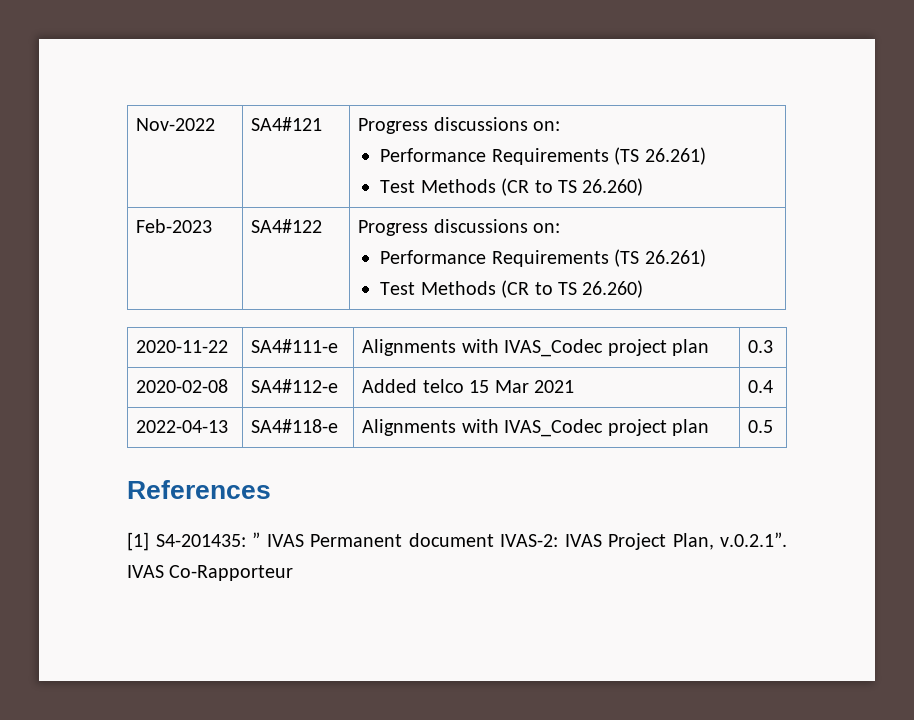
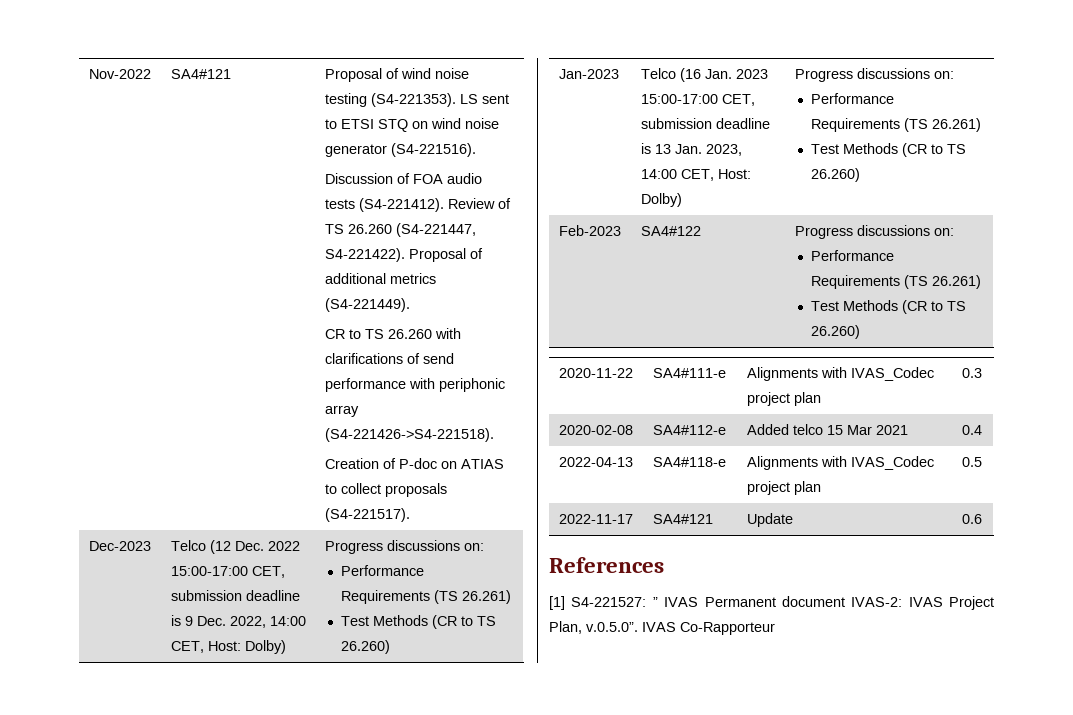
(323, 124) none -> [324,68,469,82] [324,93,509,107] [324,118,499,132] [324,143,476,157] [324,173,482,184] [324,198,511,212] [324,223,476,237] [324,248,483,262] [324,273,436,284] [324,298,410,312] [324,328,461,339] [324,353,454,364] [324,378,505,392] [324,405,359,417] [324,428,494,442] [324,458,504,469] [324,483,447,497] [324,508,410,522] [88,541,151,551] [170,540,300,554] [170,566,285,578] [170,590,300,601] [170,615,306,628] [170,640,286,654] [324,540,484,554] [340,565,424,576] [340,590,511,604] [340,615,496,629] [340,640,390,654] [558,69,619,79] [640,68,768,82] [640,94,755,106] [640,118,770,129] [640,143,742,156] [640,169,751,181] [640,193,682,207] | Proposal of wind noise testing (S4-221353). LS sent to ETSI STQ on wind noise generator (S4-221516). // Discussion of FOA audio tests (S4-221412). Review of TS 26.260 (S4-221447, S4-221422). Proposal of additional metrics (S4-221449). // CR to TS 26.260 with clarifications of send performance with periphonic array (S4-221426->S4-221518). // Creation of P-doc on ATIAS to collect proposals (S4-221517). // Dec-2023 | Telco (12 Dec. 2022 15:00-17:00 CET, submission deadline is 9 Dec. 2022, 14:00 CET, Host: Dolby) | Progress discussions on: // Performance Requirements (TS 26.261) // Test Methods (CR to TS 26.260) // Jan-2023 | Telco (16 Jan. 2023 15:00-17:00 CET, submission deadline is 13 Jan. 2023, 14:00 CET, Host: Dolby)
(774, 426) none -> [558,514,633,524] [652,514,713,524] [746,513,793,527] [961,514,982,524] // 2022-11-17 | SA4#121 | Update | 0.6
[155,534,246,547] S4-201435: -> [571,597,647,607] S4-221527:
[720,532,787,547] v.0.2.1”. -> [586,622,638,632] v.0.5.0”.

